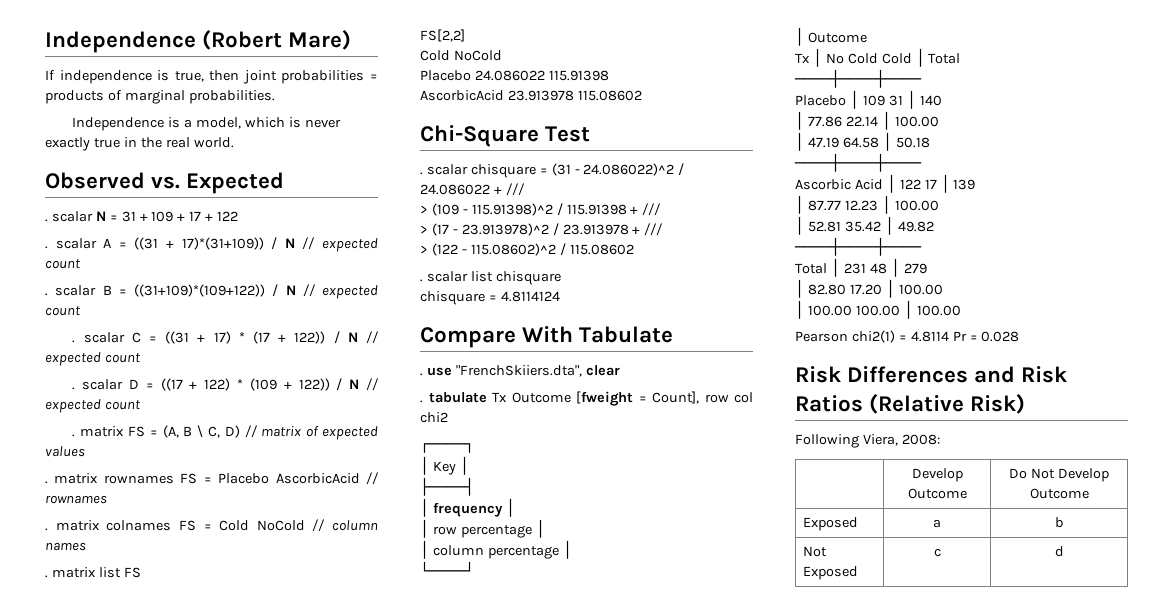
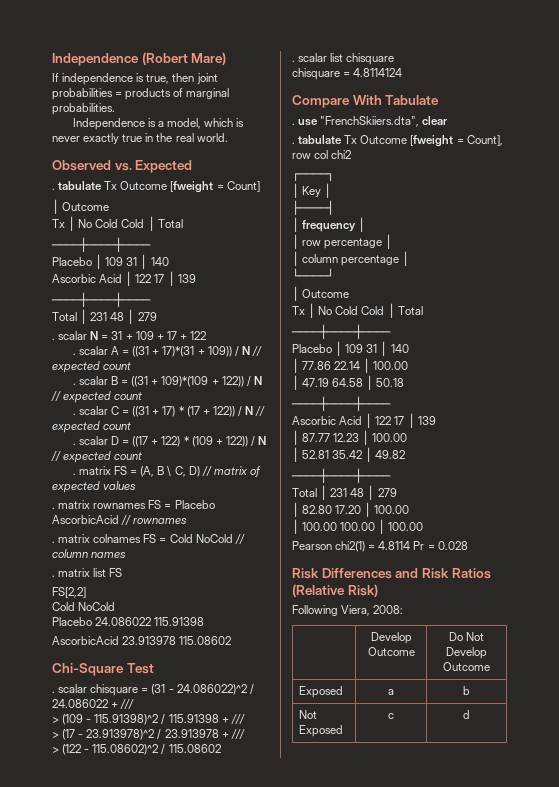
(285, 183) none -> [52,181,260,193] [52,199,110,214] [52,216,183,231] [51,237,151,252] [52,254,169,269] [52,271,196,286] [51,292,151,307] [52,309,157,324] // . tabulate Tx Outcome [fweight = Count] // │ Outcome // Tx │ No Cold Cold │ Total // ────┼────┼──── // Placebo │ 109 31 │ 140 // Ascorbic Acid │ 122 17 │ 139 // ────┼────┼──── // Total │ 231 48 │ 279
[181,237,264,250] 17)*(31+109)) -> [162,346,232,357] 17)*(31 + 109))
[134,284,265,297] ((31+109)*(109+122)) -> [131,376,244,387] ((31 + 109)*(109 + 122))

